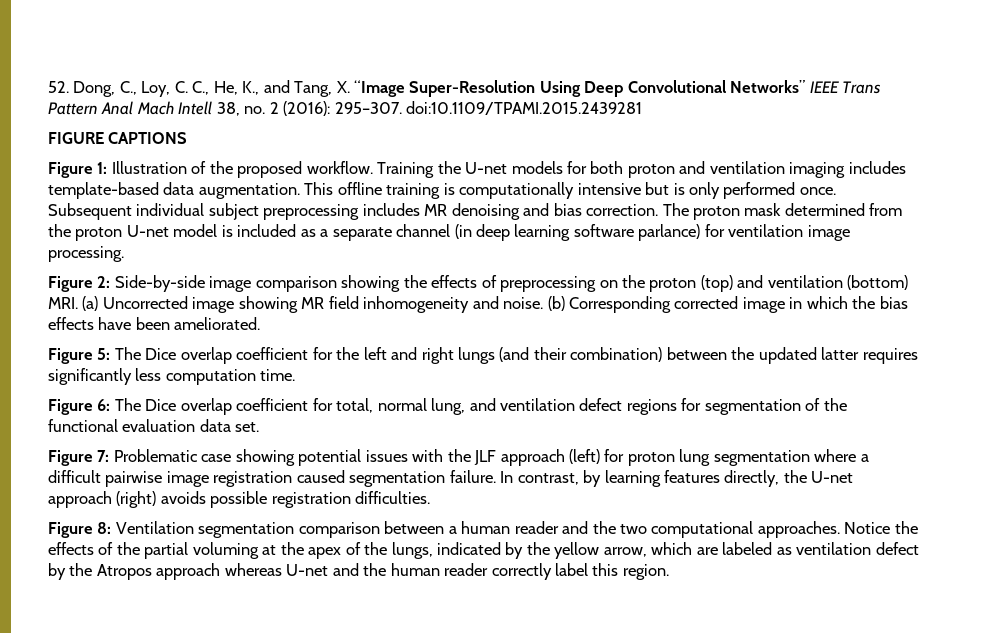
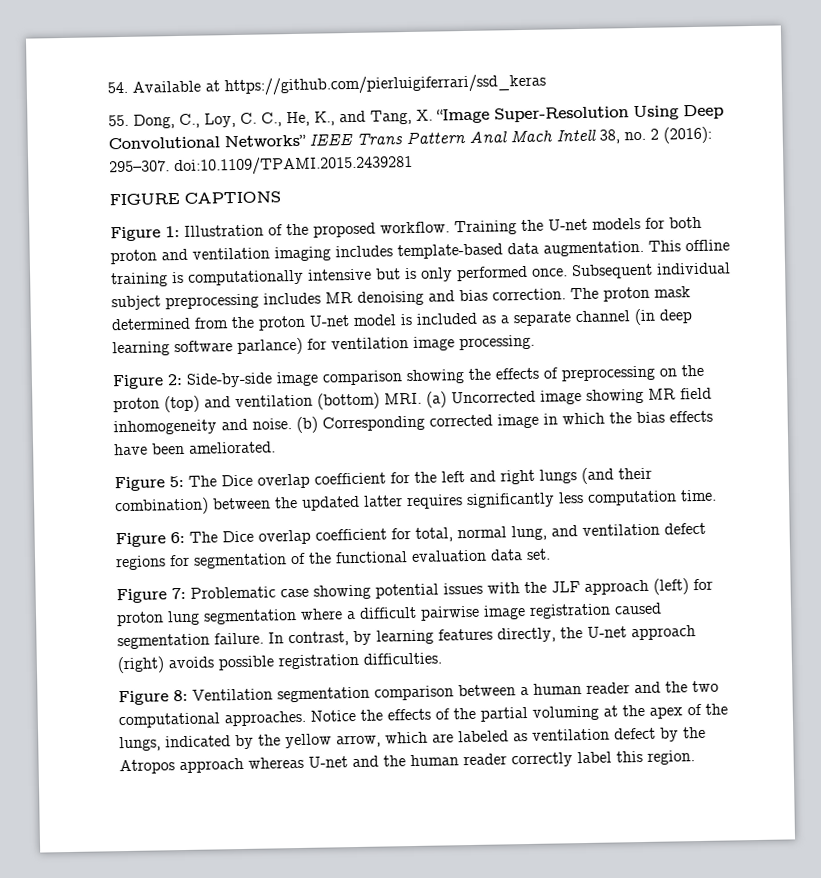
[48,81,69,93] 52. -> [107,73,546,97] [108,114,129,127] 54. Available at https://github.com/pierluigiferrari/ssd_keras // 55.

